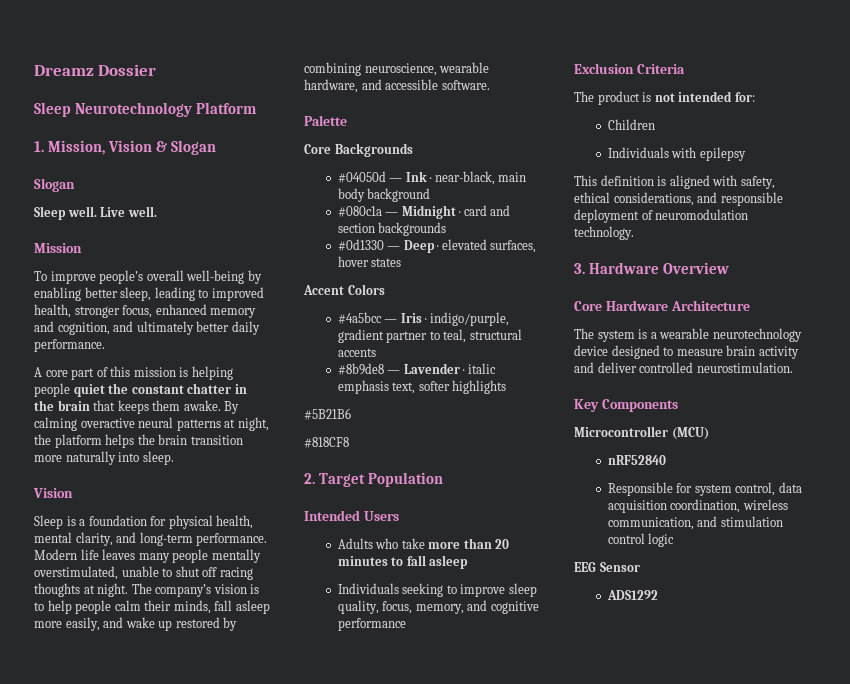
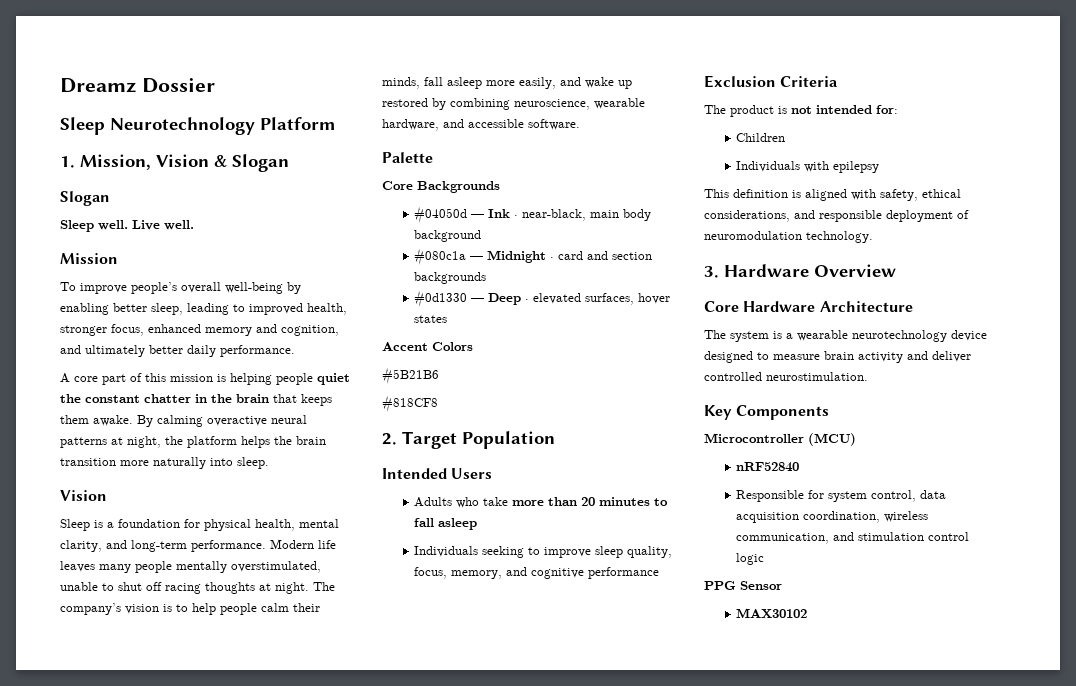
[337,312,509,326] [337,329,522,343] [337,348,376,357] [337,363,496,375] [337,380,507,394] // #4a5bcc — Iris · indigo/purple, gradient partner to teal, structural accents // #8b9de8 — Lavender · italic emphasis text, softer highlights -> (473, 346) none
[574,562,596,572] EEG -> [704,581,736,590] PPG
[606,590,658,600] ADS1292 -> [736,608,808,618] MAX30102

